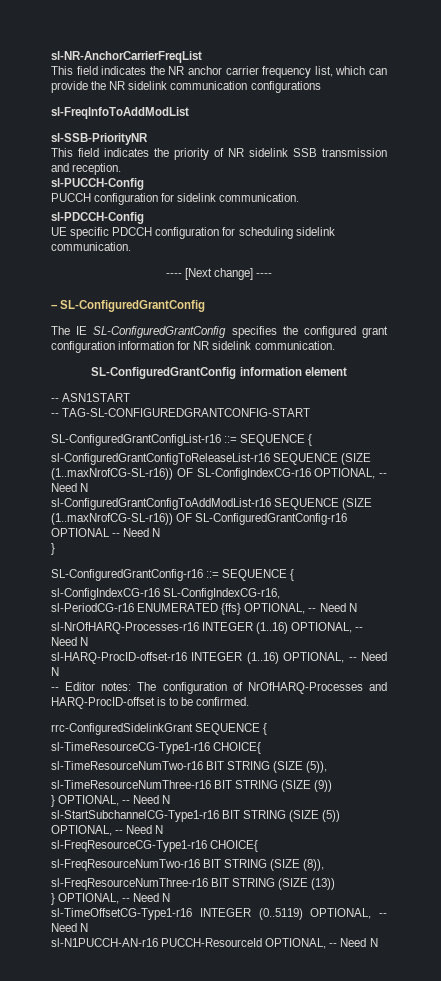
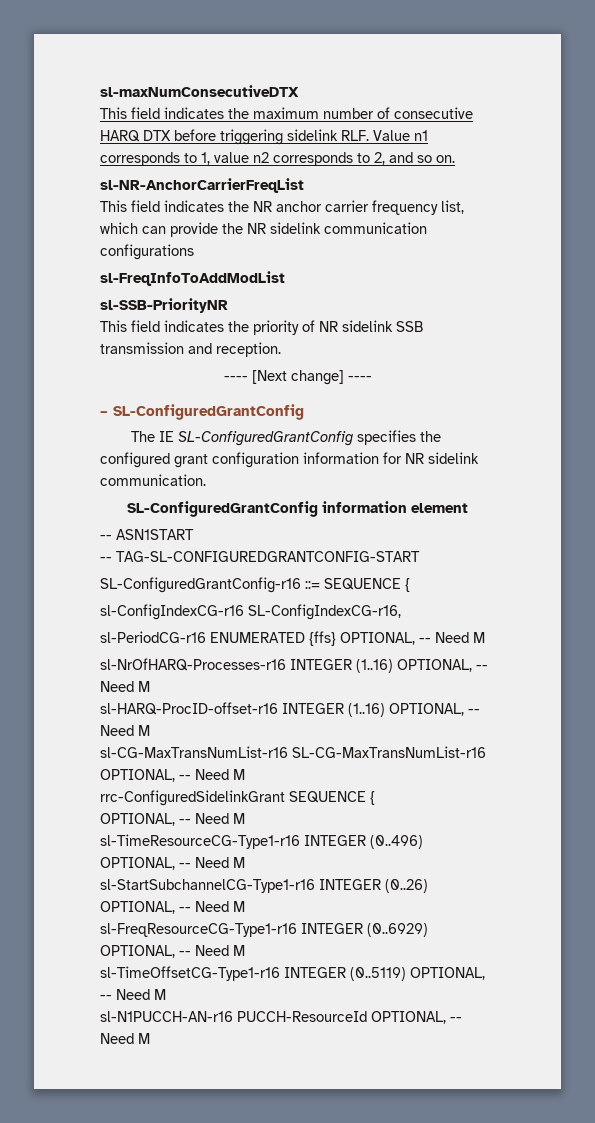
(51, 57) none -> [100,85,299,97] [100,107,473,119] [100,129,428,145] [100,152,455,166] sl-maxNumConsecutiveDTX // This field indicates the maximum number of consecutive HARQ DTX before triggering sidelink RLF. Value n1 corresponds to 1, value n2 corresponds to 2, and so on. //
[51,178,144,190] [51,193,300,205] [51,212,144,224] [51,227,335,239] [51,242,131,251] // sl-PUCCH-Config // PUCCH configuration for sidelink communication. // sl-PDCCH-Config // UE specific PDCCH configuration for scheduling sidelink communication. -> (281, 349) none
[51,434,313,446] [51,453,372,465] [51,468,387,480] [51,483,89,492] [51,498,373,510] [51,513,348,525] [51,528,161,537] [51,543,55,555] // SL-ConfiguredGrantConfigList-r16 ::= SEQUENCE { // sl-ConfiguredGrantConfigToReleaseList-r16 SEQUENCE (SIZE (1..maxNrofCG-SL-r16)) OF SL-ConfigIndexCG-r16 OPTIONAL, -- Need N // sl-ConfiguredGrantConfigToAddModList-r16 SEQUENCE (SIZE (1..maxNrofCG-SL-r16)) OF SL-ConfiguredGrantConfig-r16 OPTIONAL -- Need N // } -> (420, 556) none
[348,603,357,612] N -> [473,632,485,643] M
[80,637,89,646] N -> [138,681,150,692] M
[51,667,59,676] [51,682,387,694] [51,697,250,709] [51,723,268,735] [51,742,262,754] [51,761,328,773] [51,780,333,792] [51,795,171,807] [51,810,341,822] [51,825,164,836] [51,840,259,852] [51,859,325,871] [51,878,336,890] [51,893,171,905] N // -- Editor notes: The configuration of NrOfHARQ-Processes and HARQ-ProcID-offset is to be confirmed. // rrc-ConfiguredSidelinkGrant SEQUENCE { // sl-TimeResourceCG-Type1-r16 CHOICE{ // sl-TimeResourceNumTwo-r16 BIT STRING (SIZE (5)), // sl-TimeResourceNumThree-r16 BIT STRING (SIZE (9)) // } OPTIONAL, -- Need N // sl-StartSubchannelCG-Type1-r16 BIT STRING (SIZE (5)) OPTIONAL, -- Need N // sl-FreqResourceCG-Type1-r16 CHOICE{ // sl-FreqResourceNumTwo-r16 BIT STRING (SIZE (8)), // sl-FreqResourceNumThree-r16 BIT STRING (SIZE (13)) // } OPTIONAL, -- Need N -> [138,725,150,736] [100,746,486,758] [100,769,245,782] [100,790,375,806] [100,813,245,826] [100,834,423,849] [100,857,245,870] [100,879,428,893] [100,901,245,914] [100,923,428,937] [100,945,245,958] M // sl-CG-MaxTransNumList-r16 SL-CG-MaxTransNumList-r16 OPTIONAL, -- Need M // rrc-ConfiguredSidelinkGrant SEQUENCE { // OPTIONAL, -- Need M // sl-TimeResourceCG-Type1-r16 INTEGER (0..496) OPTIONAL, -- Need M // sl-StartSubchannelCG-Type1-r16 INTEGER (0..26) OPTIONAL, -- Need M // sl-FreqResourceCG-Type1-r16 INTEGER (0..6929) OPTIONAL, -- Need M
[80,923,89,932] N -> [154,989,166,1000] M
[369,938,378,947] N -> [138,1033,150,1044] M

